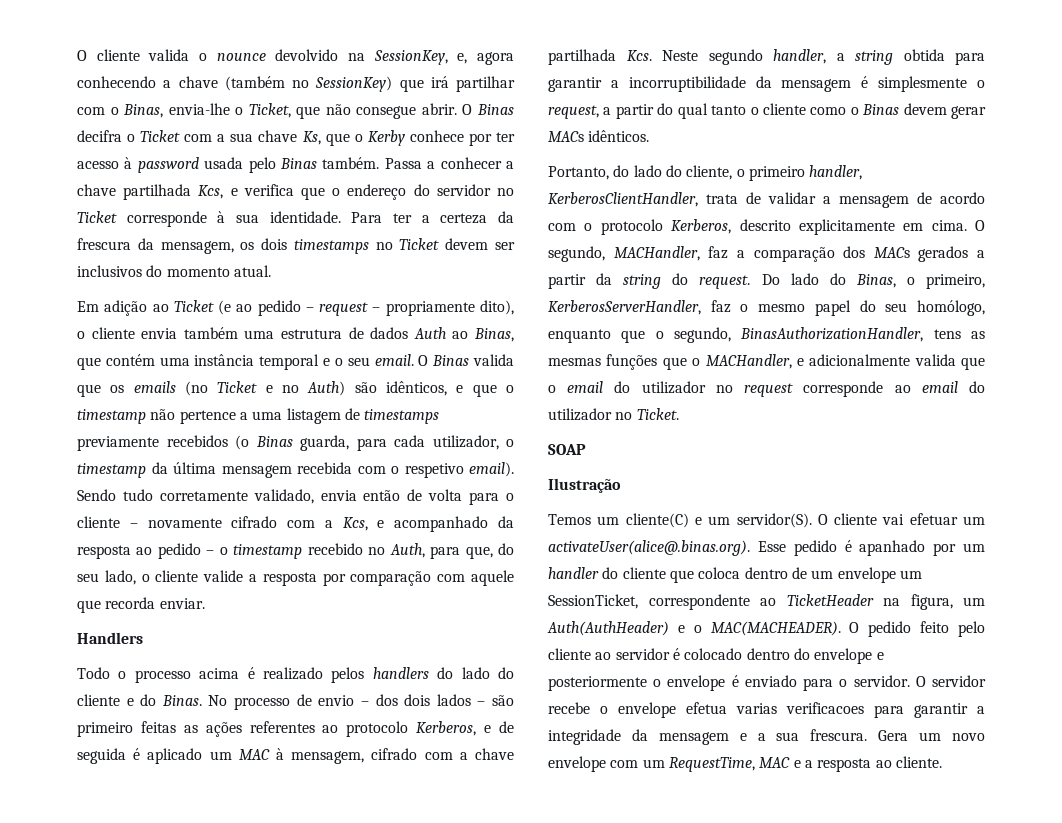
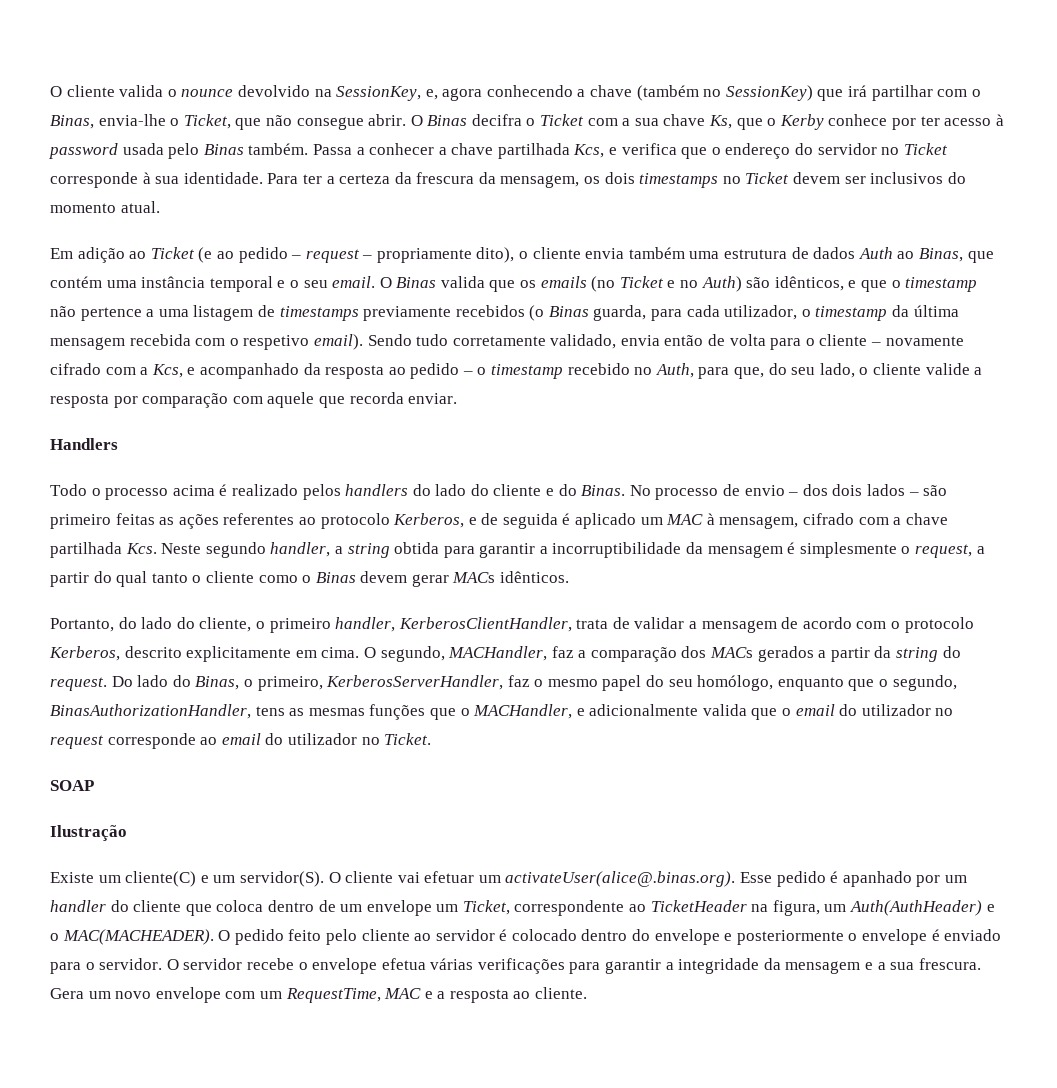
[548,514,591,525] Temos -> [50,872,94,883] Existe
[548,594,638,609] SessionTicket, -> [462,900,510,915] Ticket,
[736,702,864,714] varias verificacoes -> [430,958,565,974] várias verificações

